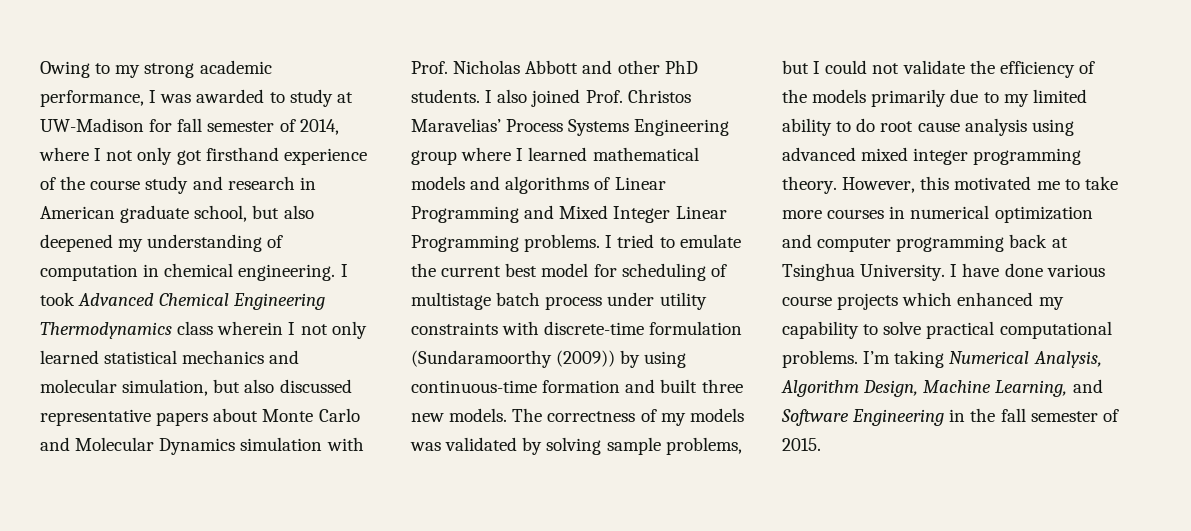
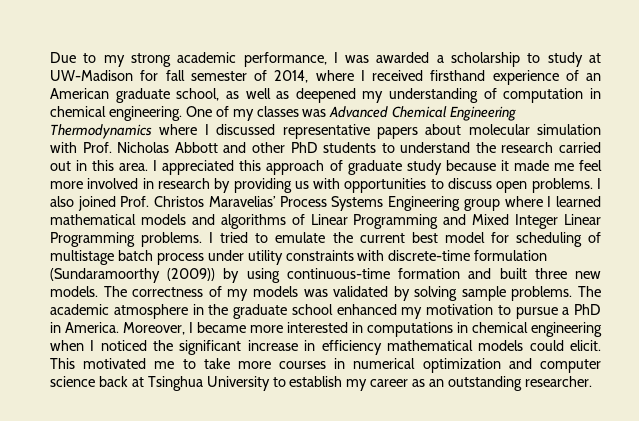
[40,61,90,78] Owing -> [50,52,76,63] Due
(265, 96) none -> [436,52,521,67] a scholarship
[106,147,367,165] [40,176,316,194] [40,205,314,223] not only got firsthand experience of the course study and research in American graduate school, but also -> [372,70,601,85] [50,88,290,103] received firsthand experience of an American graduate school, as well as
[340,264,348,277] [40,292,326,310] [40,321,367,339] [40,350,300,364] [40,379,352,396] [40,408,360,426] [40,437,236,455] I took Advanced Chemical Engineering Thermodynamics class wherein I not only learned statistical mechanics and molecular simulation, but also discussed representative papers about Monte Carlo and Molecular Dynamics -> [185,106,517,121] [50,124,530,139] One of my classes was Advanced Chemical Engineering Thermodynamics where I discussed representative papers about molecular
[411,89,480,103] students. -> [323,142,601,153] [50,160,602,175] [50,178,593,193] students to understand the research carried out in this area. I appreciated this approach of graduate study because it made me feel more involved in research by providing us with opportunities to discuss open problems.
[665,437,742,455] [782,60,1095,78] [782,89,1087,107] [782,118,1074,136] [782,147,1082,165] [782,176,950,194] problems, but I could not validate the efficiency of the models primarily due to my limited ability to do root cause analysis using advanced mixed integer programming theory. However, this -> [511,286,601,301] [50,304,601,319] [50,322,602,337] [50,340,601,355] [50,358,75,369] problems. The academic atmosphere in the graduate school enhanced my motivation to pursue a PhD in America. Moreover, I became more interested in computations in chemical engineering when I noticed the significant increase in efficiency mathematical models could elicit. This
[896,235,1005,252] programming -> [50,376,95,387] science
[860,263,1105,281] [782,292,1064,310] [782,321,1112,339] [782,350,1102,368] [781,379,1103,397] [781,408,1119,426] [782,438,821,451] University. I have done various course projects which enhanced my capability to solve practical computational problems. I’m taking Numerical Analysis, Algorithm Design, Machine Learning, and Software Engineering in the fall semester of 2015. -> [206,376,592,391] University to establish my career as an outstanding researcher.

